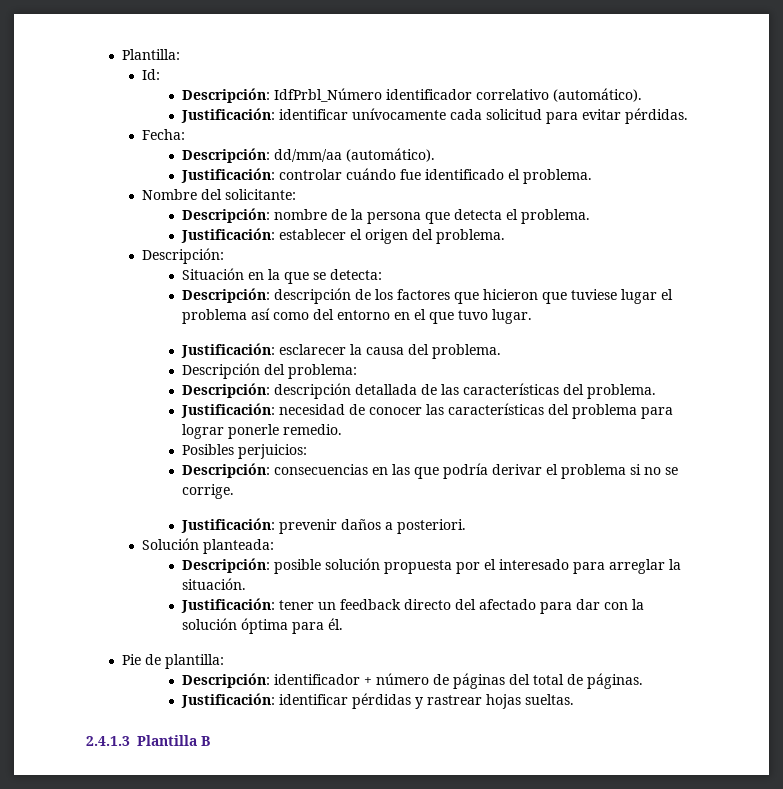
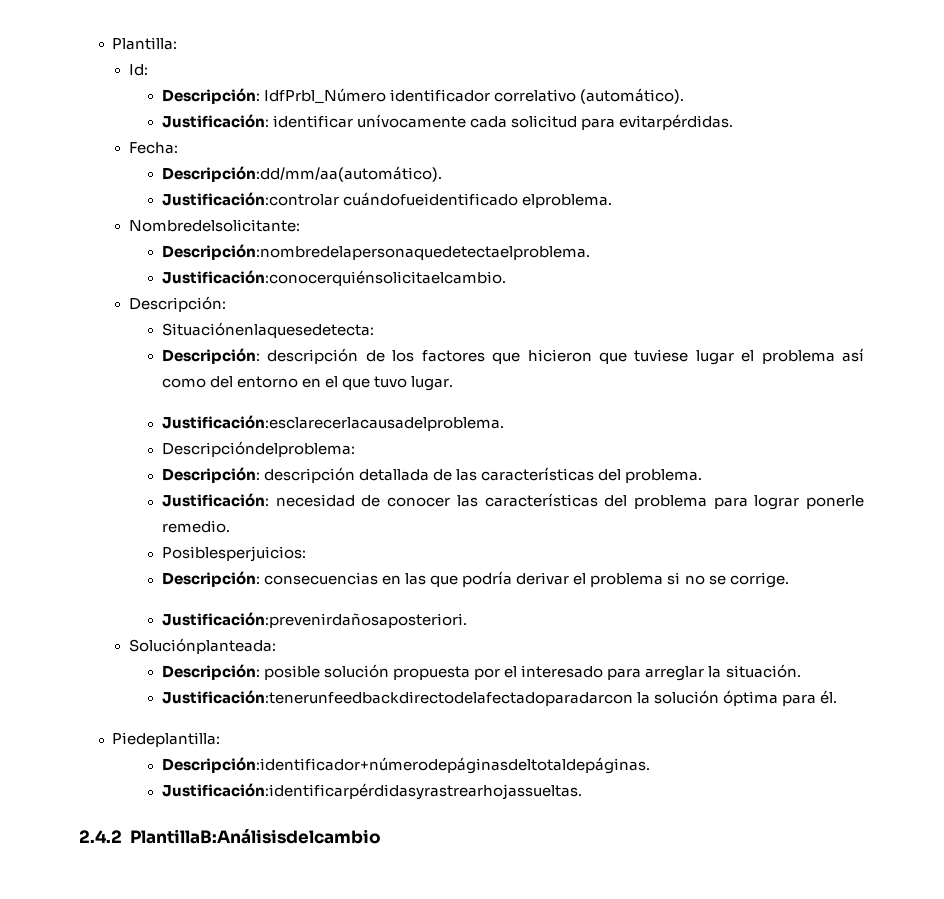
[582,108,689,124] evitar pérdidas. -> [619,114,734,130] evitarpérdidas.
[182,148,436,163] [181,168,593,184] [141,189,296,200] [182,208,591,224] [181,228,506,244] [141,248,224,264] [182,268,383,284] Descripción: dd/mm/aa (automático). // Justificación: controlar cuándo fue identificado el problema. // Nombre del solicitante: // Descripción: nombre de la persona que detecta el problema. // Justificación: establecer el origen del problema. // Descripción: // Situación en la que se detecta: -> [161,166,442,182] [161,192,613,208] [128,219,300,232] [161,244,590,260] [161,270,506,286] [128,296,226,312] [161,322,374,338] Descripción:dd/mm/aa(automático). // Justificación:controlar cuándofueidentificado elproblema. // Nombredelsolicitante: // Descripción:nombredelapersonaquedetectaelproblema. // Justificación:conocerquiénsolicitaelcambio. // Descripción: // Situaciónenlaquesedetecta:
[181,343,502,359] [182,363,358,379] Justificación: esclarecer la causa del problema. // Descripción del problema: -> [161,415,504,431] [161,441,355,457] Justificación:esclarecerlacausadelproblema. // Descripcióndelproblema:
[182,444,308,459] Posibles perjuicios: -> [161,546,306,562] Posiblesperjuicios:
[181,518,467,534] [141,538,274,554] Justificación: prevenir daños a posteriori. // Solución planteada: -> [161,612,467,628] [128,638,276,654] Justificación:prevenirdañosaposteriori. // Soluciónplanteada:
[181,598,629,614] Justificación: tener un feedback directo del afectado para dar con -> [161,690,633,706] Justificación:tenerunfeedbackdirectodelafectadoparadarcon
[121,654,224,669] [182,673,644,689] [181,693,575,709] [86,735,210,746] Pie de plantilla: // Descripción: identificador + número de páginas del total de páginas. // Justificación: identificar pérdidas y rastrear hojas sueltas. // 2.4.1.3 Plantilla B -> [112,732,221,747] [161,757,650,774] [161,783,582,800] [79,829,381,844] Piedeplantilla: // Descripción:identificador+númerodepáginasdeltotaldepáginas. // Justificación:identificarpérdidasyrastrearhojassueltas. // 2.4.2 PlantillaB:Análisisdelcambio

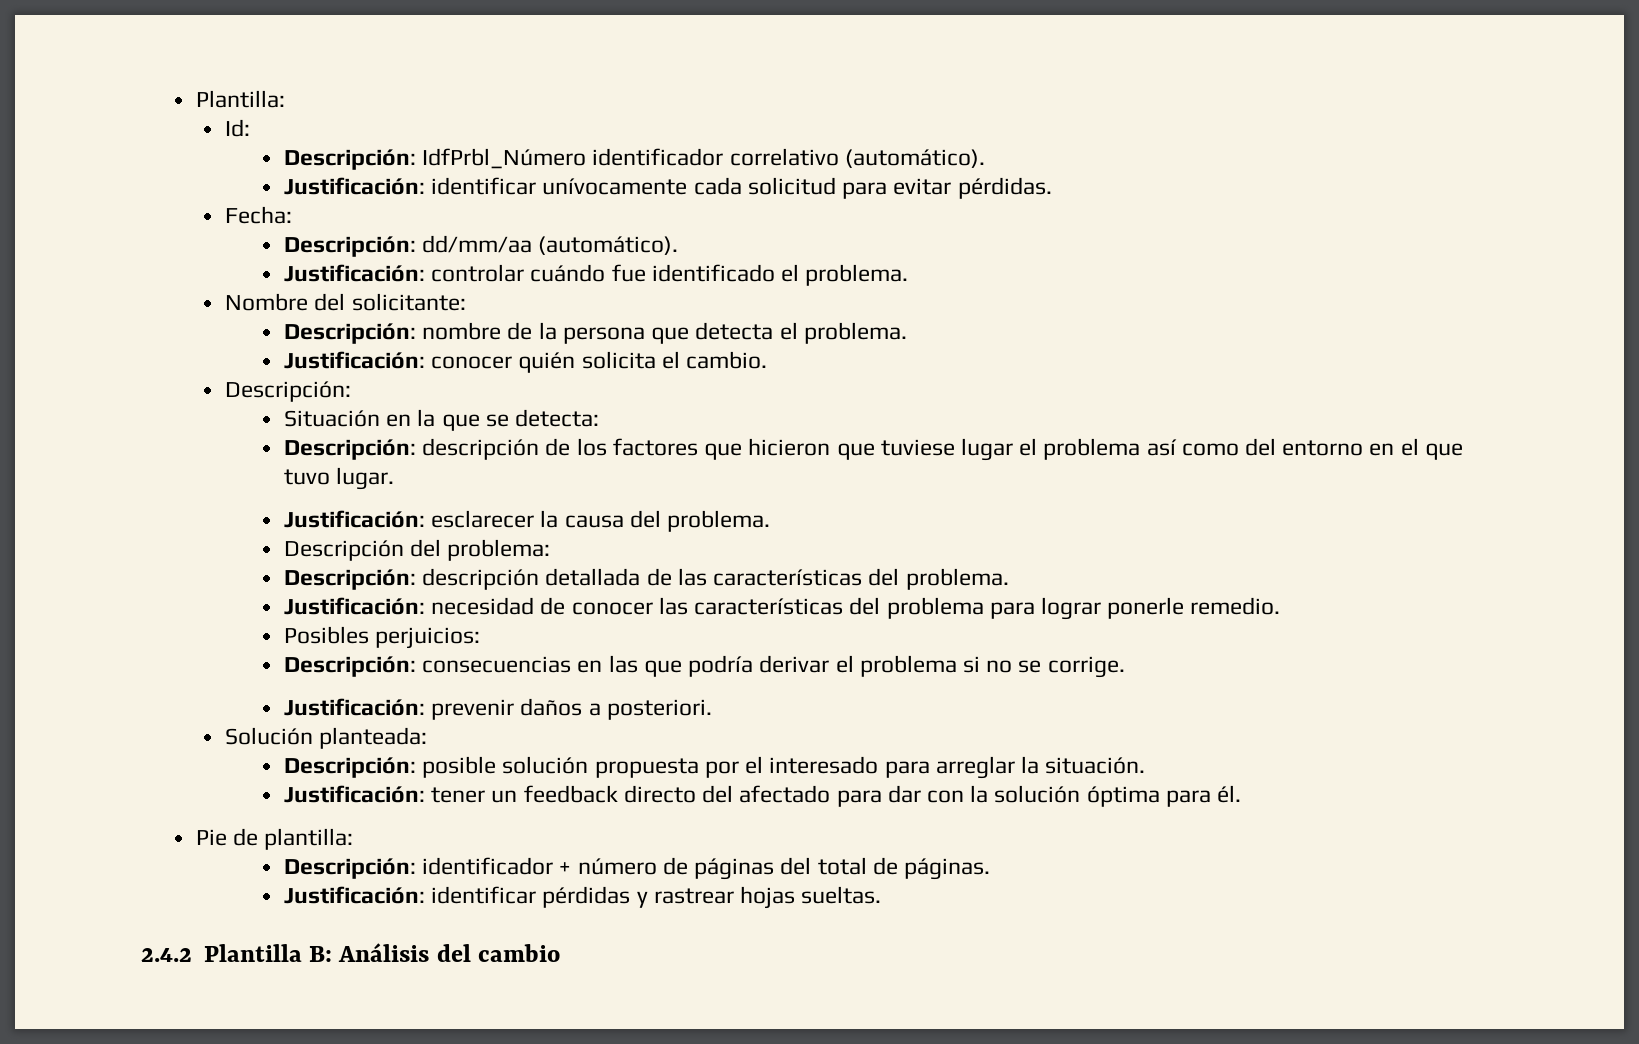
[619,114,734,130] evitarpérdidas. -> [893,177,1052,199] evitar pérdidas.
[161,166,442,182] [161,192,613,208] [128,219,300,232] [161,244,590,260] [161,270,506,286] [128,296,226,312] [161,322,374,338] Descripción:dd/mm/aa(automático). // Justificación:controlar cuándofueidentificado elproblema. // Nombredelsolicitante: // Descripción:nombredelapersonaquedetectaelproblema. // Justificación:conocerquiénsolicitaelcambio. // Descripción: // Situaciónenlaquesedetecta: -> [284,235,679,257] [284,264,909,286] [225,293,466,311] [284,322,907,344] [284,351,768,373] [225,381,352,402] [284,409,600,431] Descripción: dd/mm/aa (automático). // Justificación: controlar cuándo fue identificado el problema. // Nombre del solicitante: // Descripción: nombre de la persona que detecta el problema. // Justificación: conocer quién solicita el cambio. // Descripción: // Situación en la que se detecta:
[161,415,504,431] [161,441,355,457] Justificación:esclarecerlacausadelproblema. // Descripcióndelproblema: -> [284,510,771,532] [284,539,551,561] Justificación: esclarecer la causa del problema. // Descripción del problema:
[161,546,306,562] Posiblesperjuicios: -> [284,626,481,649] Posibles perjuicios:
[161,612,467,628] [128,638,276,654] Justificación:prevenirdañosaposteriori. // Soluciónplanteada: -> [284,698,712,720] [225,727,428,749] Justificación: prevenir daños a posteriori. // Solución planteada:
[161,690,633,706] Justificación:tenerunfeedbackdirectodelafectadoparadarcon -> [284,785,964,807] Justificación: tener un feedback directo del afectado para dar con
[112,732,221,747] [161,757,650,774] [161,783,582,800] [79,829,381,844] Piedeplantilla: // Descripción:identificador+númerodepáginasdeltotaldepáginas. // Justificación:identificarpérdidasyrastrearhojassueltas. // 2.4.2 PlantillaB:Análisisdelcambio -> [195,828,354,850] [284,857,990,880] [284,886,882,909] [141,943,561,962] Pie de plantilla: // Descripción: identificador + número de páginas del total de páginas. // Justificación: identificar pérdidas y rastrear hojas sueltas. // 2.4.2 Plantilla B: Análisis del cambio

